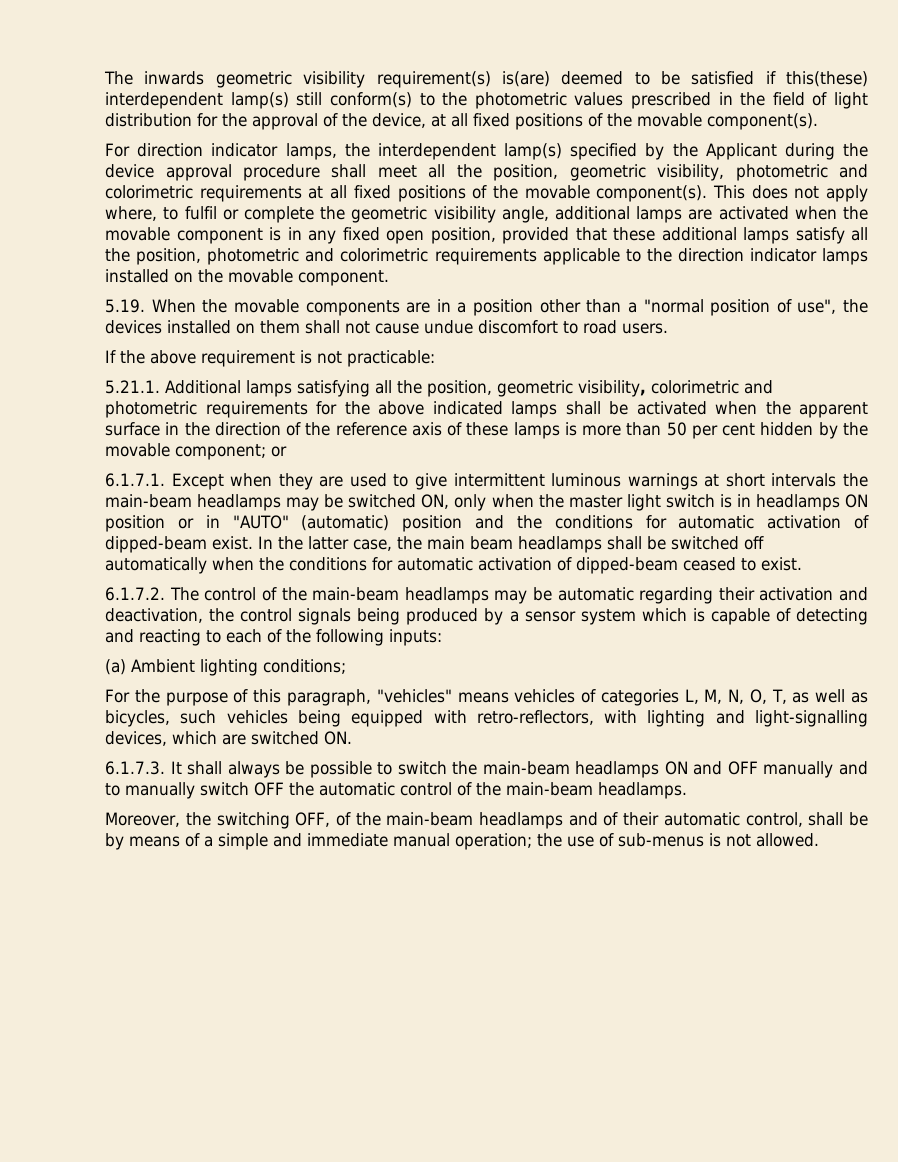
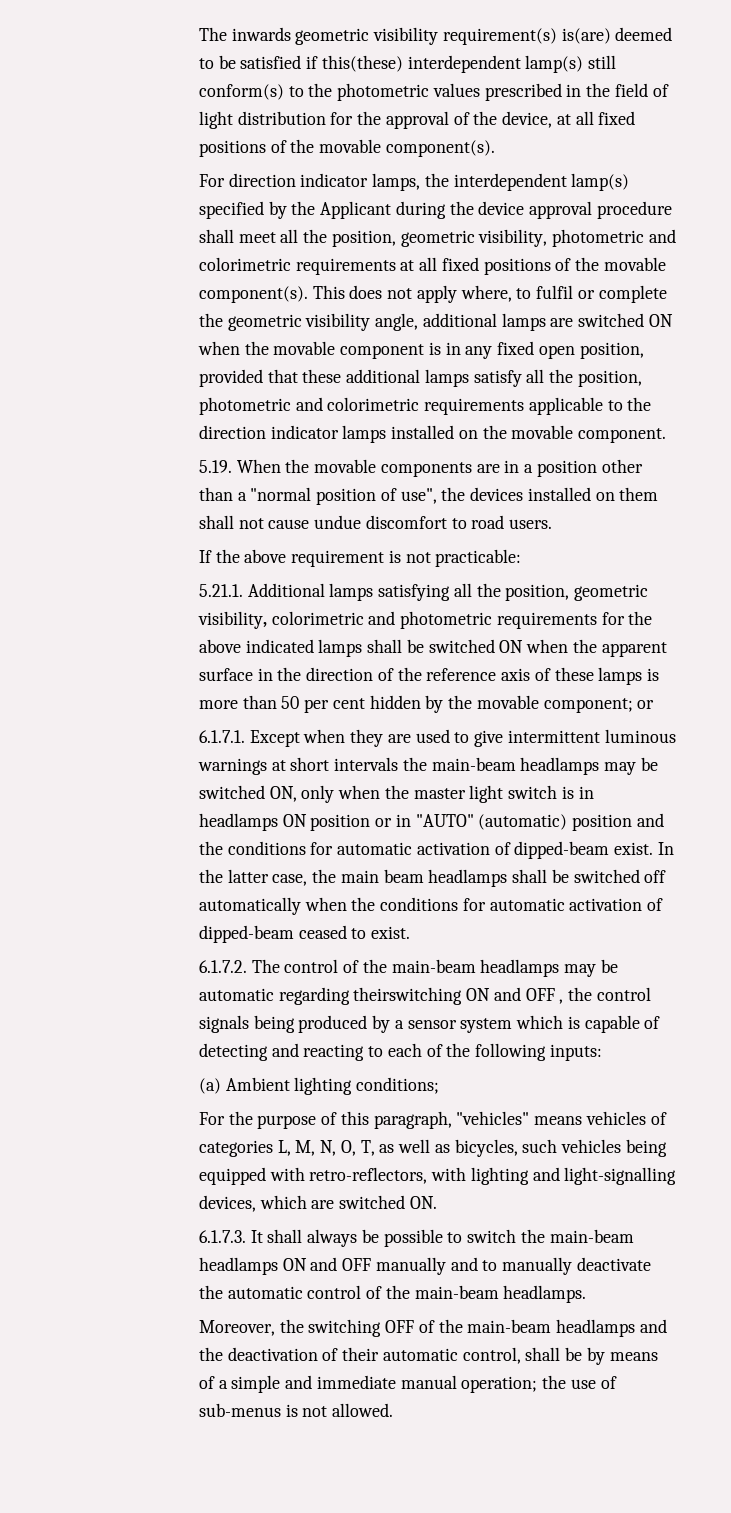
[718,206,789,220] activated -> [578,313,673,327] switched ON
[636,401,707,415] activated -> [428,639,524,653] switched ON
[718,587,868,601] [105,608,204,623] their activation and deactivation, -> [353,987,564,1005] theirswitching ON and OFF ,
[200,782,285,796] switch OFF -> [576,1257,651,1271] deactivate
[295,812,331,827] OFF, -> [385,1320,415,1333] OFF
(598, 819) none -> [199,1347,318,1361] the deactivation

